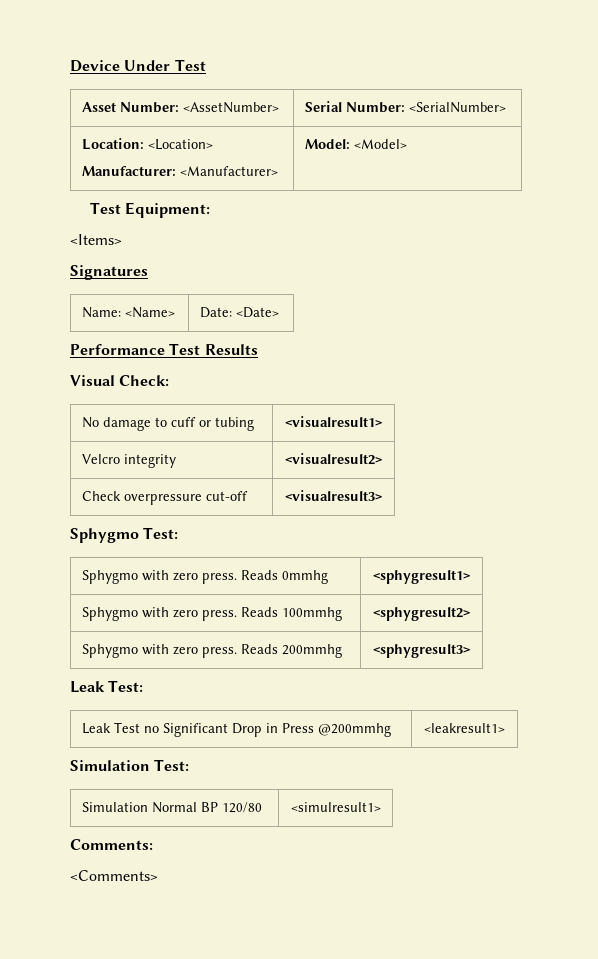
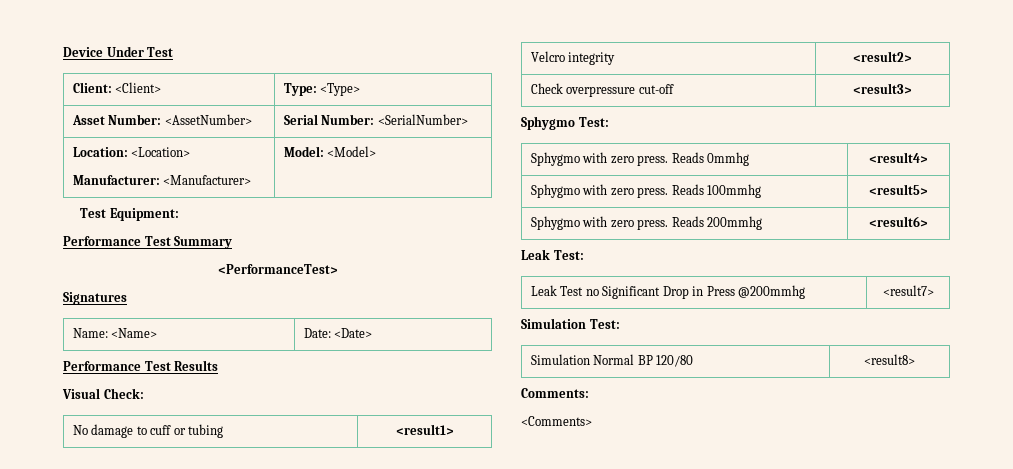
(206, 65) none -> [72,82,162,93] [283,83,361,96] // Client: <Client> | Type: <Type>
[70,234,122,245] <Items> -> [63,236,233,249] [217,264,338,274] Performance Test Summary // <PerformanceTest>
[285,416,382,427] <visualresult1> -> [395,424,454,435] <result1>
[285,453,382,465] <visualresult2> -> [853,51,912,62] <result2>
[285,490,382,501] <visualresult3> -> [853,83,912,94] <result3>
[373,570,470,584] <sphygresult1> -> [869,152,928,163] <result4>
[373,607,470,621] <sphygresult2> -> [869,184,928,195] <result5>
[373,644,470,658] <sphygresult3> -> [869,216,928,227] <result6>
[424,723,505,733] <leakresult1> -> [882,285,934,296] <result7>
[290,802,381,812] <simulresult1> -> [864,354,915,365] <result8>

